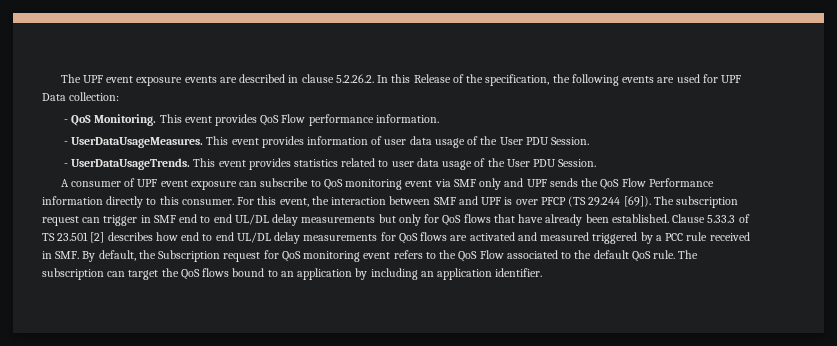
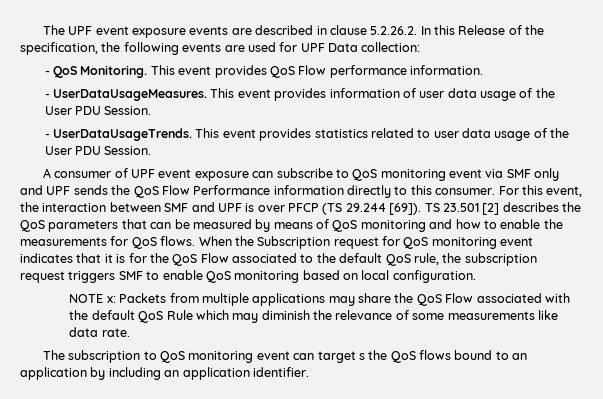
[653,196,739,208] [42,214,750,226] [42,232,750,244] [42,250,136,262] The subscription request can trigger in SMF end to end UL/DL delay measurements but only for QoS flows that have already been established. Clause 5.33.3 of TS 23.501 [2] describes how end to end UL/DL delay measurements for QoS flows are activated and measured triggered by a PCC rule received in SMF. By default, -> [424,202,581,215] [20,219,563,232] [20,236,232,249] TS 23.501 [2] describes the QoS parameters that can be measured by means of QoS monitoring and how to enable the measurements for QoS flows. When
[393,250,436,259] refers to -> [20,253,147,263] indicates that it is for
[653,250,699,259] [42,268,104,280] rule. The subscription -> [413,253,537,266] [20,270,476,283] [69,293,570,306] [69,310,558,323] [69,327,130,337] [42,350,290,363] rule, the subscription request triggers SMF to enable QoS monitoring based on local configuration. // NOTE x: Packets from multiple applications may share the QoS Flow associated with the default QoS Rule which may diminish the relevance of some measurements like data rate. // The subscription to QoS monitoring event
(159, 275) none -> [358,353,365,360] s

